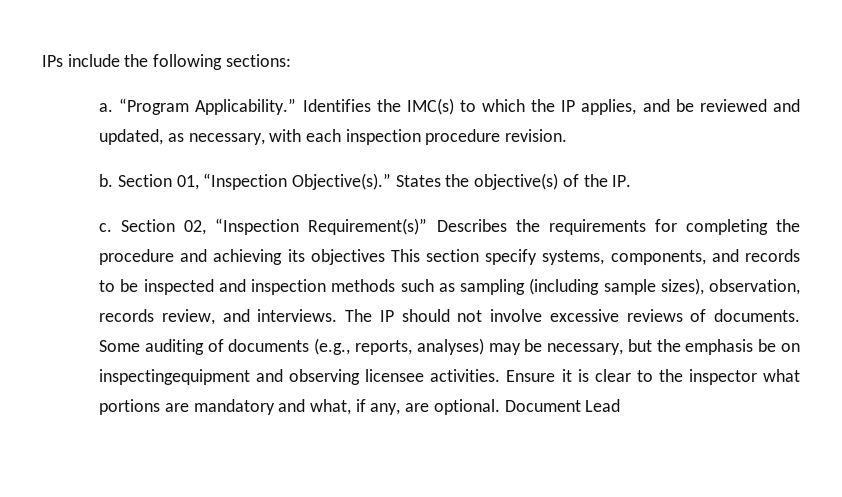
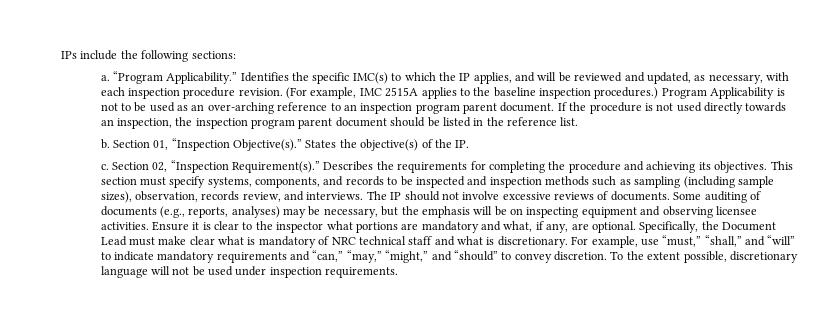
(401, 105) none -> [312,72,350,84] specific
(670, 105) none -> [537,72,557,81] will
(568, 135) none -> [286,87,785,99] [100,102,787,114] [100,117,579,129] (For example, IMC 2515A applies to the baseline inspection procedures.) Program Applicability is not to be used as an over-arching reference to an inspection program parent document. If the procedure is not used directly towards an inspection, the inspection program parent document should be listed in the reference list.
[308,218,428,235] Requirement(s)” -> [232,161,321,173] Requirement(s).”
[310,249,385,265] objectives -> [714,161,768,173] objectives.
(480, 255) none -> [139,177,166,186] must
(754, 347) none -> [473,206,493,215] will
[99,369,251,385] inspectingequipment -> [526,207,637,218] inspecting equipment
[504,399,621,412] Document Lead -> [639,221,777,233] [100,235,796,248] [100,250,798,263] [100,266,399,278] Specifically, the Document Lead must make clear what is mandatory of NRC technical staff and what is discretionary. For example, use “must,” “shall,” and “will” to indicate mandatory requirements and “can,” “may,” “might,” and “should” to convey discretion. To the extent possible, discretionary language will not be used under inspection requirements.

